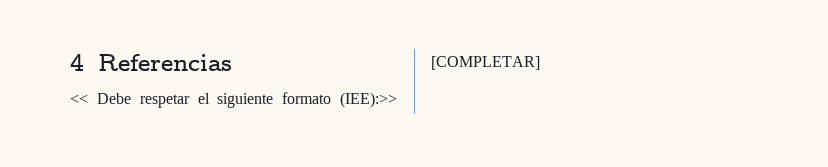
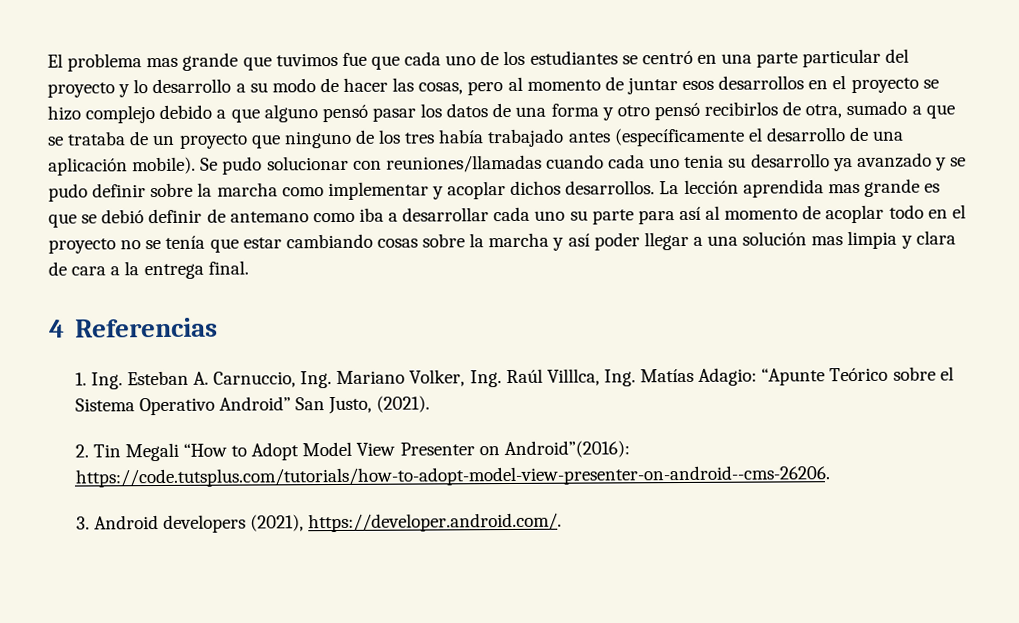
[70,53,233,71] [70,92,397,108] [431,56,540,70] 4 Referencias // << Debe respetar el siguiente formato (IEE):>> [COMPLETAR] -> [47,48,910,72] [47,75,939,98] [47,100,955,124] [47,126,905,149] [48,152,967,176] [48,178,941,202] [48,204,966,228] [48,230,956,254] [48,260,249,280] [49,317,218,338] [74,366,954,390] [74,395,431,416] [74,440,630,462] [74,465,830,488] [75,512,563,534] El problema mas grande que tuvimos fue que cada uno de los estudiantes se centró en una parte particular del proyecto y lo desarrollo a su modo de hacer las cosas, pero al momento de juntar esos desarrollos en el proyecto se hizo complejo debido a que alguno pensó pasar los datos de una forma y otro pensó recibirlos de otra, sumado a que se trataba de un proyecto que ninguno de los tres había trabajado antes (específicamente el desarrollo de una aplicación mobile). Se pudo solucionar con reuniones/llamadas cuando cada uno tenia su desarrollo ya avanzado y se pudo definir sobre la marcha como implementar y acoplar dichos desarrollos. La lección aprendida mas grande es que se debió definir de antemano como iba a desarrollar cada uno su parte para así al momento de acoplar todo en el proyecto no se tenía que estar cambiando cosas sobre la marcha y así poder llegar a una solución mas limpia y clara de cara a la entrega final. // 4 Referencias // 1. Ing. Esteban A. Carnuccio, Ing. Mariano Volker, Ing. Raúl Villlca, Ing. Matías Adagio: “Apunte Teórico sobre el Sistema Operativo Android” San Justo, (2021). // 2. Tin Megali “How to Adopt Model View Presenter on Android”(2016): https://code.tutsplus.com/tutorials/how-to-adopt-model-view-presenter-on-android--cms-26206. // 3. Android developers (2021), https://developer.android.com/.

